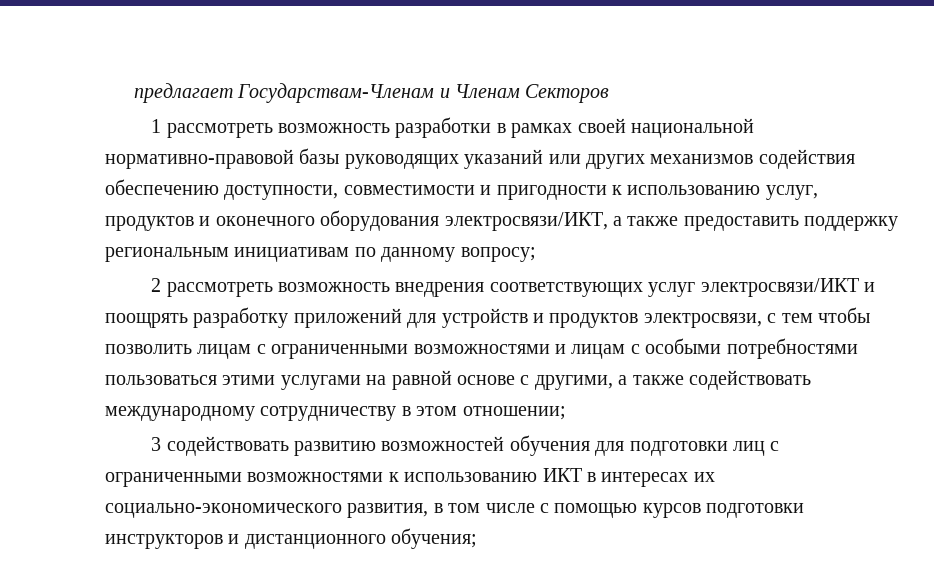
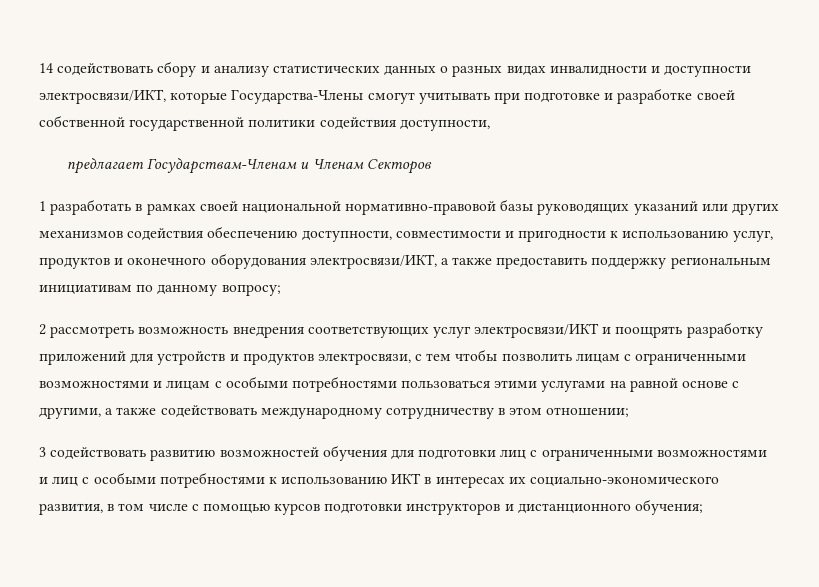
(133, 93) none -> [39,61,752,77] [39,88,735,104] [39,115,490,131] 14 содействовать сбору и анализу статистических данных о разных видах инвалидности и доступности электросвязи/ИКТ, которые Государства-Члены смогут учитывать при подготовке и разработке своей собственной государственной политики содействия доступности, //
[166,117,492,138] рассмотреть возможность разработки -> [50,199,132,215] разработать
(384, 477) none -> [39,472,265,488] и лиц с особыми потребностями

